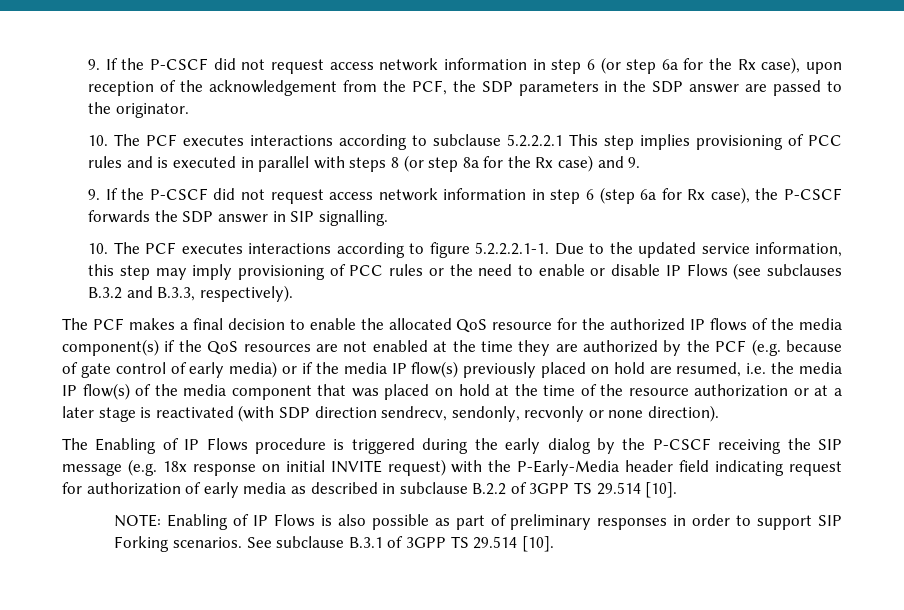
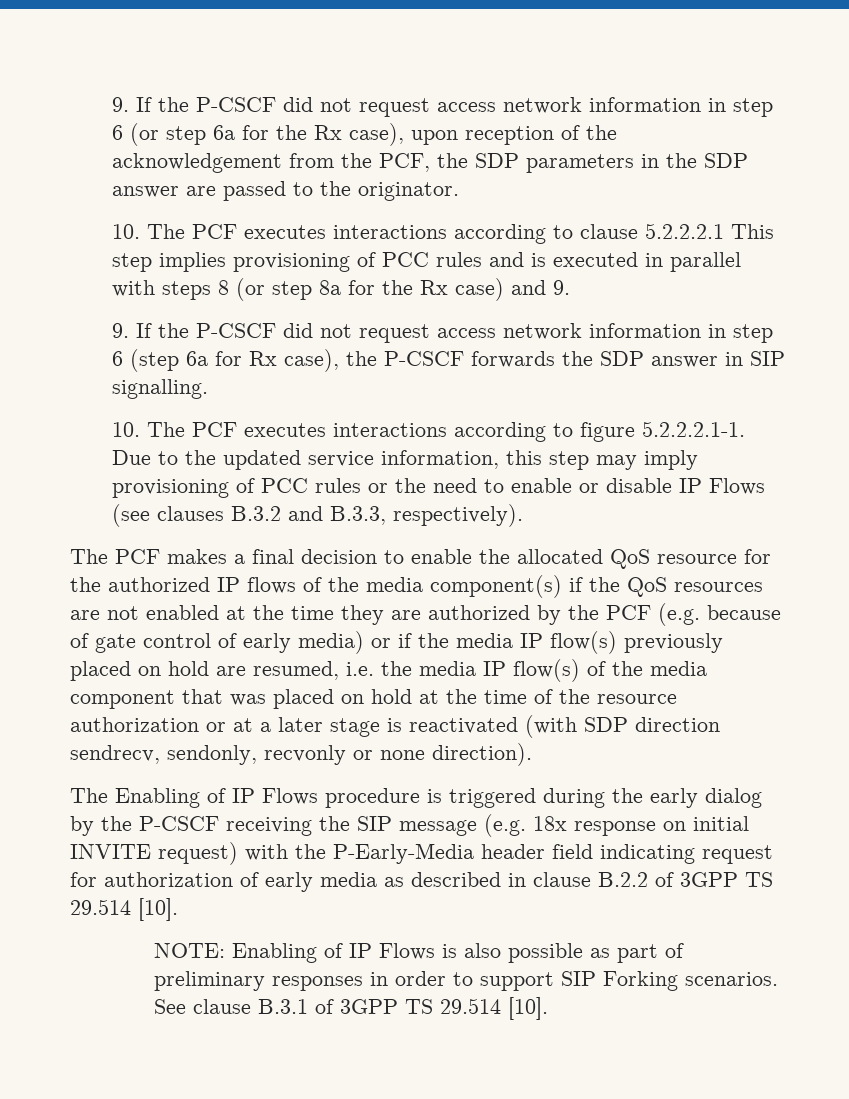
[433,134,502,146] subclause -> [579,224,638,239] clause
[767,264,842,276] subclauses -> [156,506,224,521] clauses
[399,482,468,494] subclause -> [533,872,591,887] clause
[276,536,345,548] subclause -> [192,999,251,1014] clause

